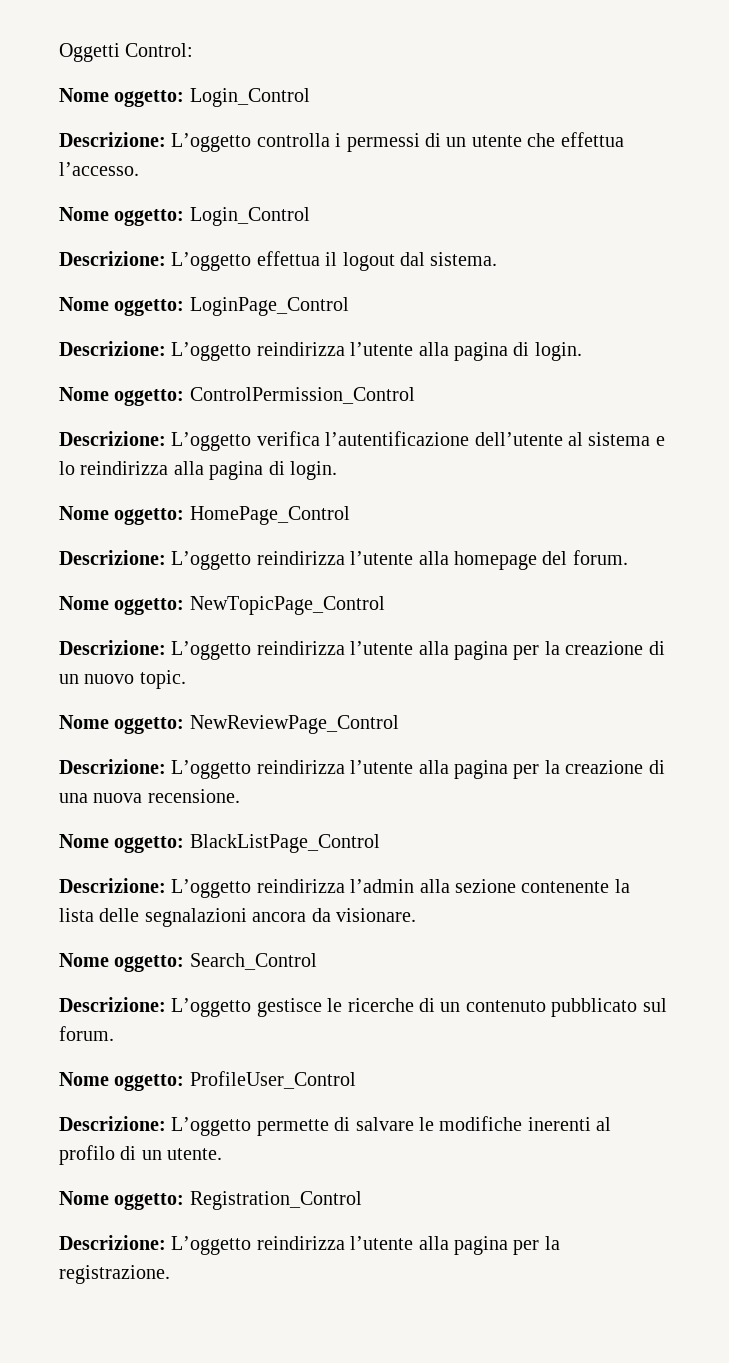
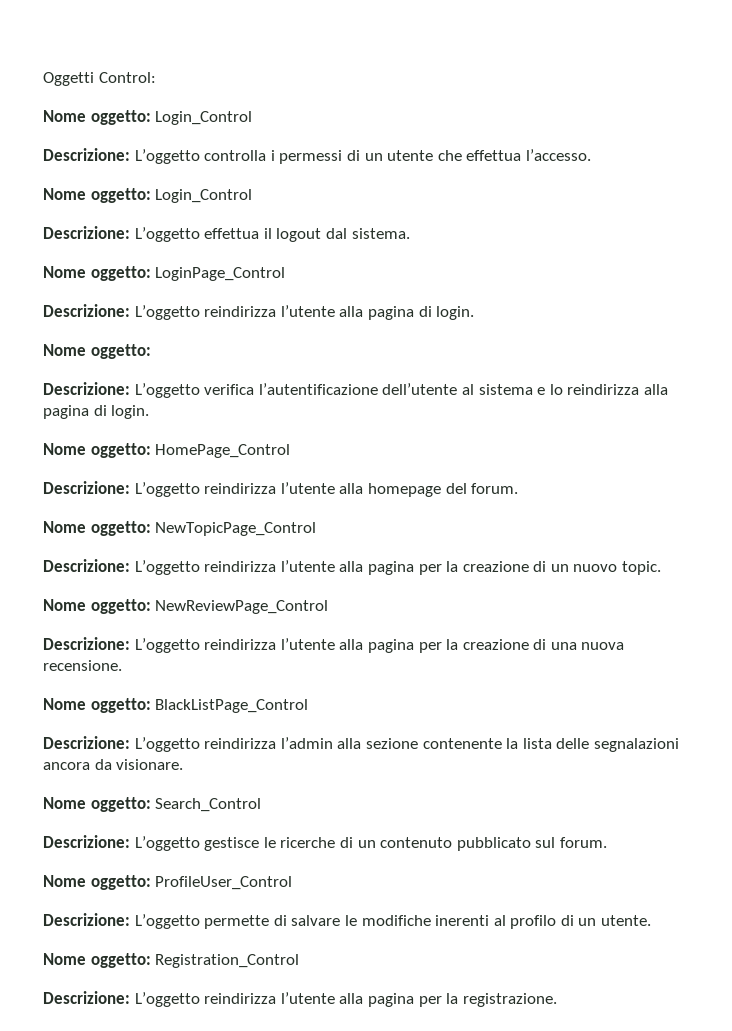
[189,387,415,404] ControlPermission_Control -> (151, 351) none

